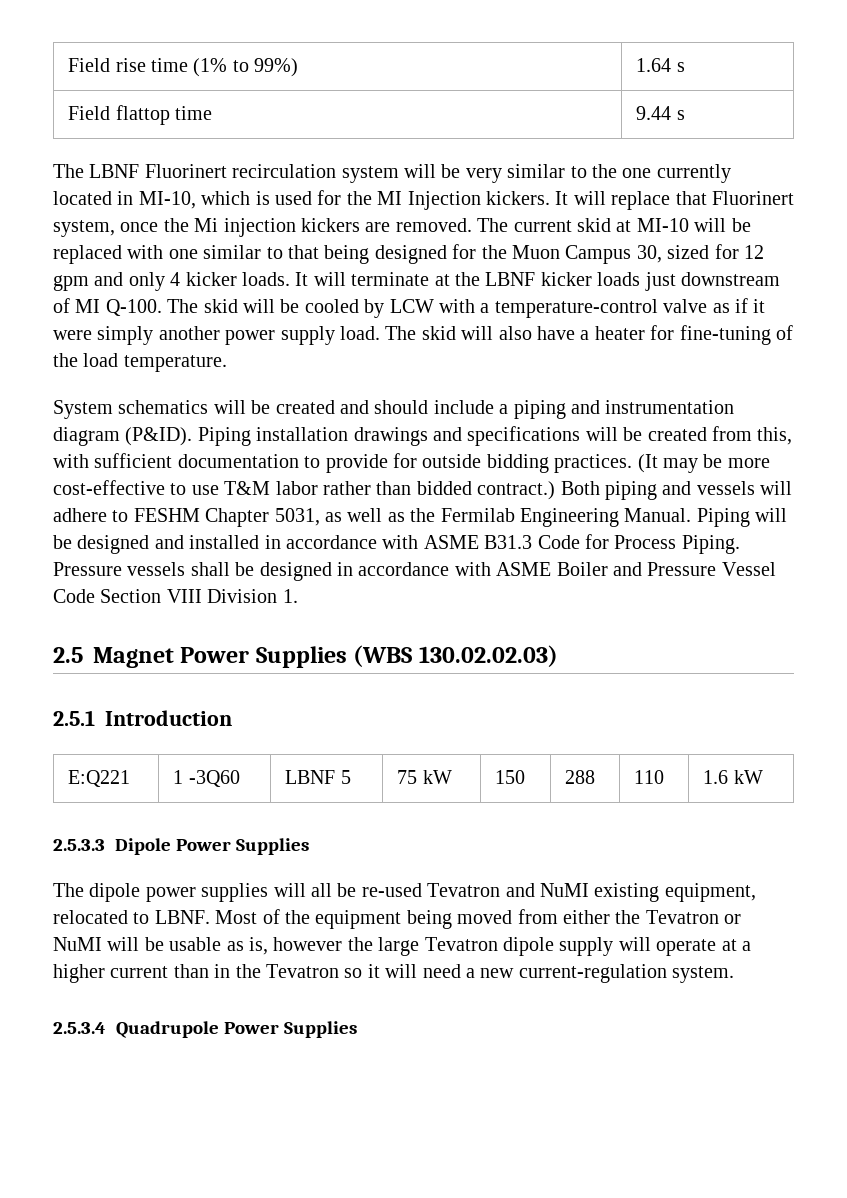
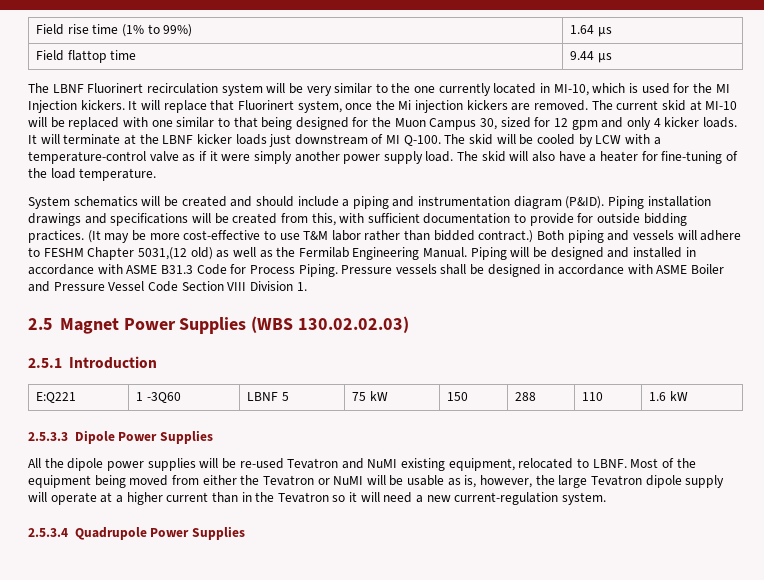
[676,62,685,72] s -> [597,27,612,37] μs
[676,110,685,120] s -> [597,53,612,63] μs
[274,508,320,526] 5031, -> [137,247,213,260] 5031,(12 old)
[53,883,84,897] The -> [28,458,64,468] All the
[311,883,332,897] all -> (219, 463) none
[273,937,343,951] however -> [480,475,533,488] however,

